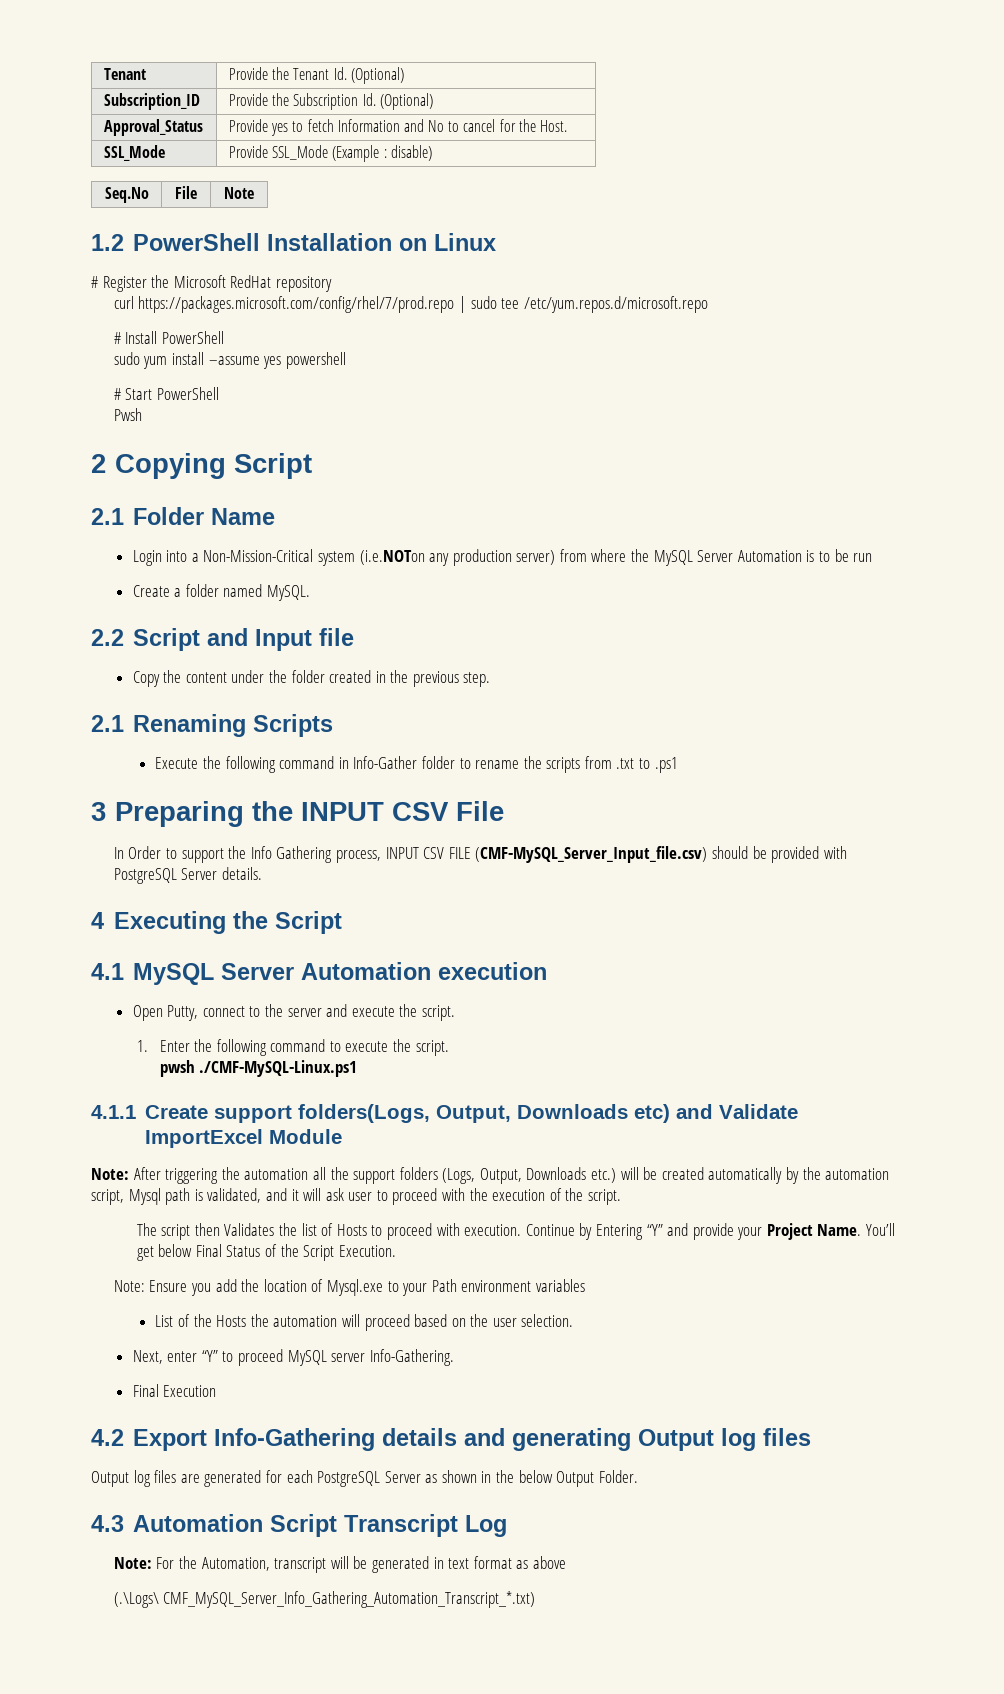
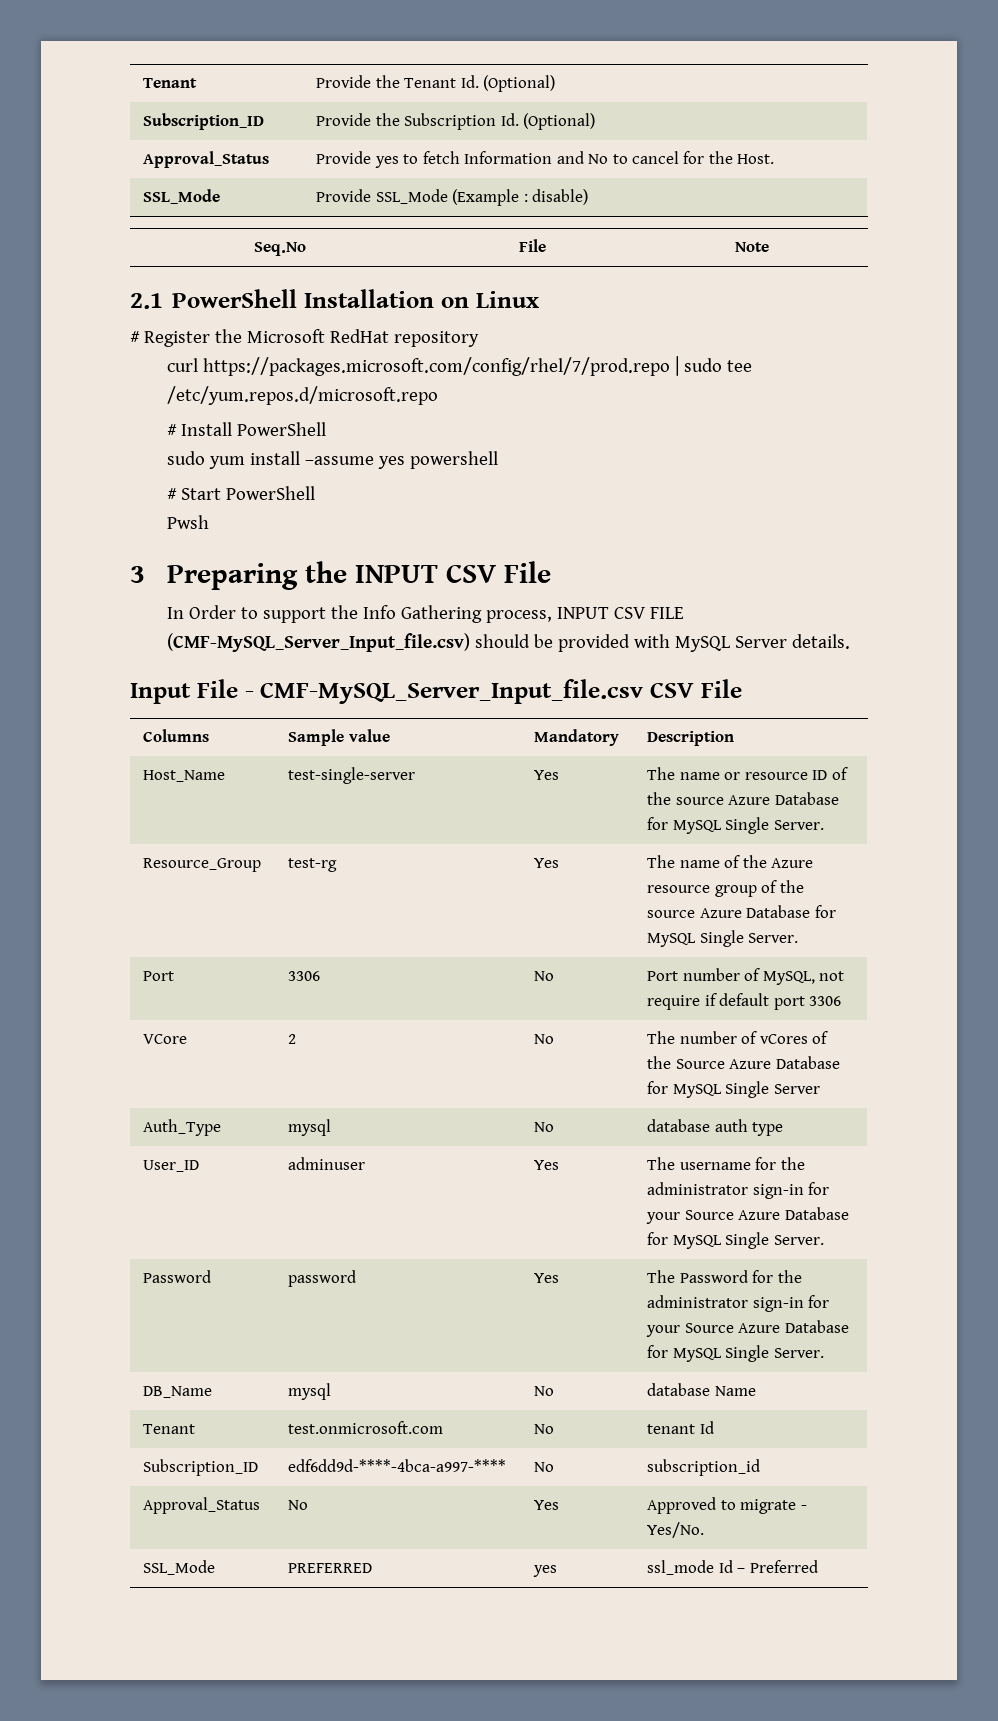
[91,234,124,251] 1.2 -> [130,293,163,309] 2.1
[91,453,312,479] [91,507,275,525] [132,549,873,566] [132,584,310,601] [91,628,354,651] [132,670,491,687] [91,714,333,737] [155,756,678,773] // 2 Copying Script // 2.1 Folder Name // Login into a Non-Mission-Critical system (i.e.NOTon any production server) from where the MySQL Server Automation is to be run // Create a folder named MySQL. // 2.2 Script and Input file // Copy the content under the folder created in the previous step. // 2.1 Renaming Scripts // Execute the following command in Info-Gather folder to rename the scripts from .txt to .ps1 -> (209, 522) none
[113,868,177,884] PostgreSQL -> [674,636,730,652] MySQL
[91,911,342,934] [91,962,547,985] [132,1004,455,1021] [136,1039,449,1056] [159,1060,358,1077] [91,1104,798,1123] [144,1129,342,1148] [91,1167,890,1184] [91,1188,622,1205] [136,1223,896,1240] [136,1244,396,1261] [113,1279,585,1296] [155,1314,574,1331] [132,1349,454,1366] [132,1384,217,1397] [91,1428,811,1451] [91,1470,638,1487] [91,1514,507,1537] [113,1556,566,1573] [113,1591,536,1608] 4 Executing the Script // 4.1 MySQL Server Automation execution // Open Putty, connect to the server and execute the script. // 1. Enter the following command to execute the script. // pwsh ./CMF-MySQL-Linux.ps1 // 4.1.1 Create support folders(Logs, Output, Downloads etc) and Validate ImportExcel Module // Note: After triggering the automation all the support folders (Logs, Output, Downloads etc.) will be created automatically by the automation script, Mysql path is validated, and it will ask user to proceed with the execution of the script. // The script then Validates the list of Hosts to proceed with execution. Continue by Entering “Y” and provide your Project Name. You’ll get below Final Status of the Script Execution. // Note: Ensure you add the location of Mysql.exe to your Path environment variables // List of the Hosts the automation will proceed based on the user selection. // Next, enter “Y” to proceed MySQL server Info-Gathering. // Final Execution // 4.2 Export Info-Gathering details and generating Output log files // Output log files are generated for each PostgreSQL Server as shown in the below Output Folder. // 4.3 Automation Script Transcript Log // Note: For the Automation, transcript will be generated in text format as above // (.\Logs\ CMF_MySQL_Server_Info_Gathering_Automation_Transcript_*.txt) -> [130,679,742,704] [143,729,210,742] [288,729,390,746] [534,729,620,746] [647,731,735,746] [143,770,226,782] [288,767,416,784] [534,770,560,780] [647,767,848,780] [647,792,839,805] [647,817,824,834] [143,858,262,872] [288,858,338,872] [534,858,560,868] [647,855,814,868] [647,880,804,897] [647,905,836,918] [647,930,799,947] [143,971,175,981] [288,971,321,981] [534,971,555,981] [647,968,845,985] [647,993,842,1010] [143,1034,188,1044] [288,1034,297,1044] [534,1034,555,1044] [647,1031,829,1044] [647,1056,840,1069] [647,1081,820,1098] [143,1119,222,1136] [288,1119,332,1136] [534,1122,555,1132] [647,1119,784,1136] [143,1160,200,1172] [288,1157,366,1170] [534,1160,560,1170] [647,1157,805,1170] [647,1182,830,1199] [646,1207,849,1224] [647,1232,824,1249] [143,1270,212,1283] [288,1270,357,1287] [534,1273,560,1283] [647,1270,802,1283] [647,1295,830,1312] [646,1320,849,1337] [647,1345,824,1362] [143,1386,213,1398] [288,1383,332,1400] [534,1386,555,1396] [647,1383,756,1396] [143,1424,196,1434] [288,1421,444,1434] [534,1424,555,1434] [647,1421,714,1434] [143,1459,259,1476] [288,1459,507,1472] [534,1462,555,1472] [647,1459,761,1476] [143,1497,261,1514] [288,1500,309,1510] [534,1500,560,1510] [647,1497,807,1514] [647,1522,705,1538] [143,1560,216,1575] [288,1563,373,1573] [533,1565,558,1577] [647,1560,818,1575] Input File - CMF-MySQL_Server_Input_file.csv CSV File // Columns | Sample value | Mandatory | Description // Host_Name | test-single-server | Yes | The name or resource ID of the source Azure Database for MySQL Single Server. // Resource_Group | test-rg | Yes | The name of the Azure resource group of the source Azure Database for MySQL Single Server. // Port | 3306 | No | Port number of MySQL, not require if default port 3306 // VCore | 2 | No | The number of vCores of the Source Azure Database for MySQL Single Server // Auth_Type | mysql | No | database auth type // User_ID | adminuser | Yes | The username for the administrator sign-in for your Source Azure Database for MySQL Single Server. // Password | password | Yes | The Password for the administrator sign-in for your Source Azure Database for MySQL Single Server. // DB_Name | mysql | No | database Name // Tenant | test.onmicrosoft.com | No | tenant Id // Subscription_ID | edf6dd9d-****-4bca-a997-**** | No | subscription_id // Approval_Status | No | Yes | Approved to migrate - Yes/No. // SSL_Mode | PREFERRED | yes | ssl_mode Id – Preferred

